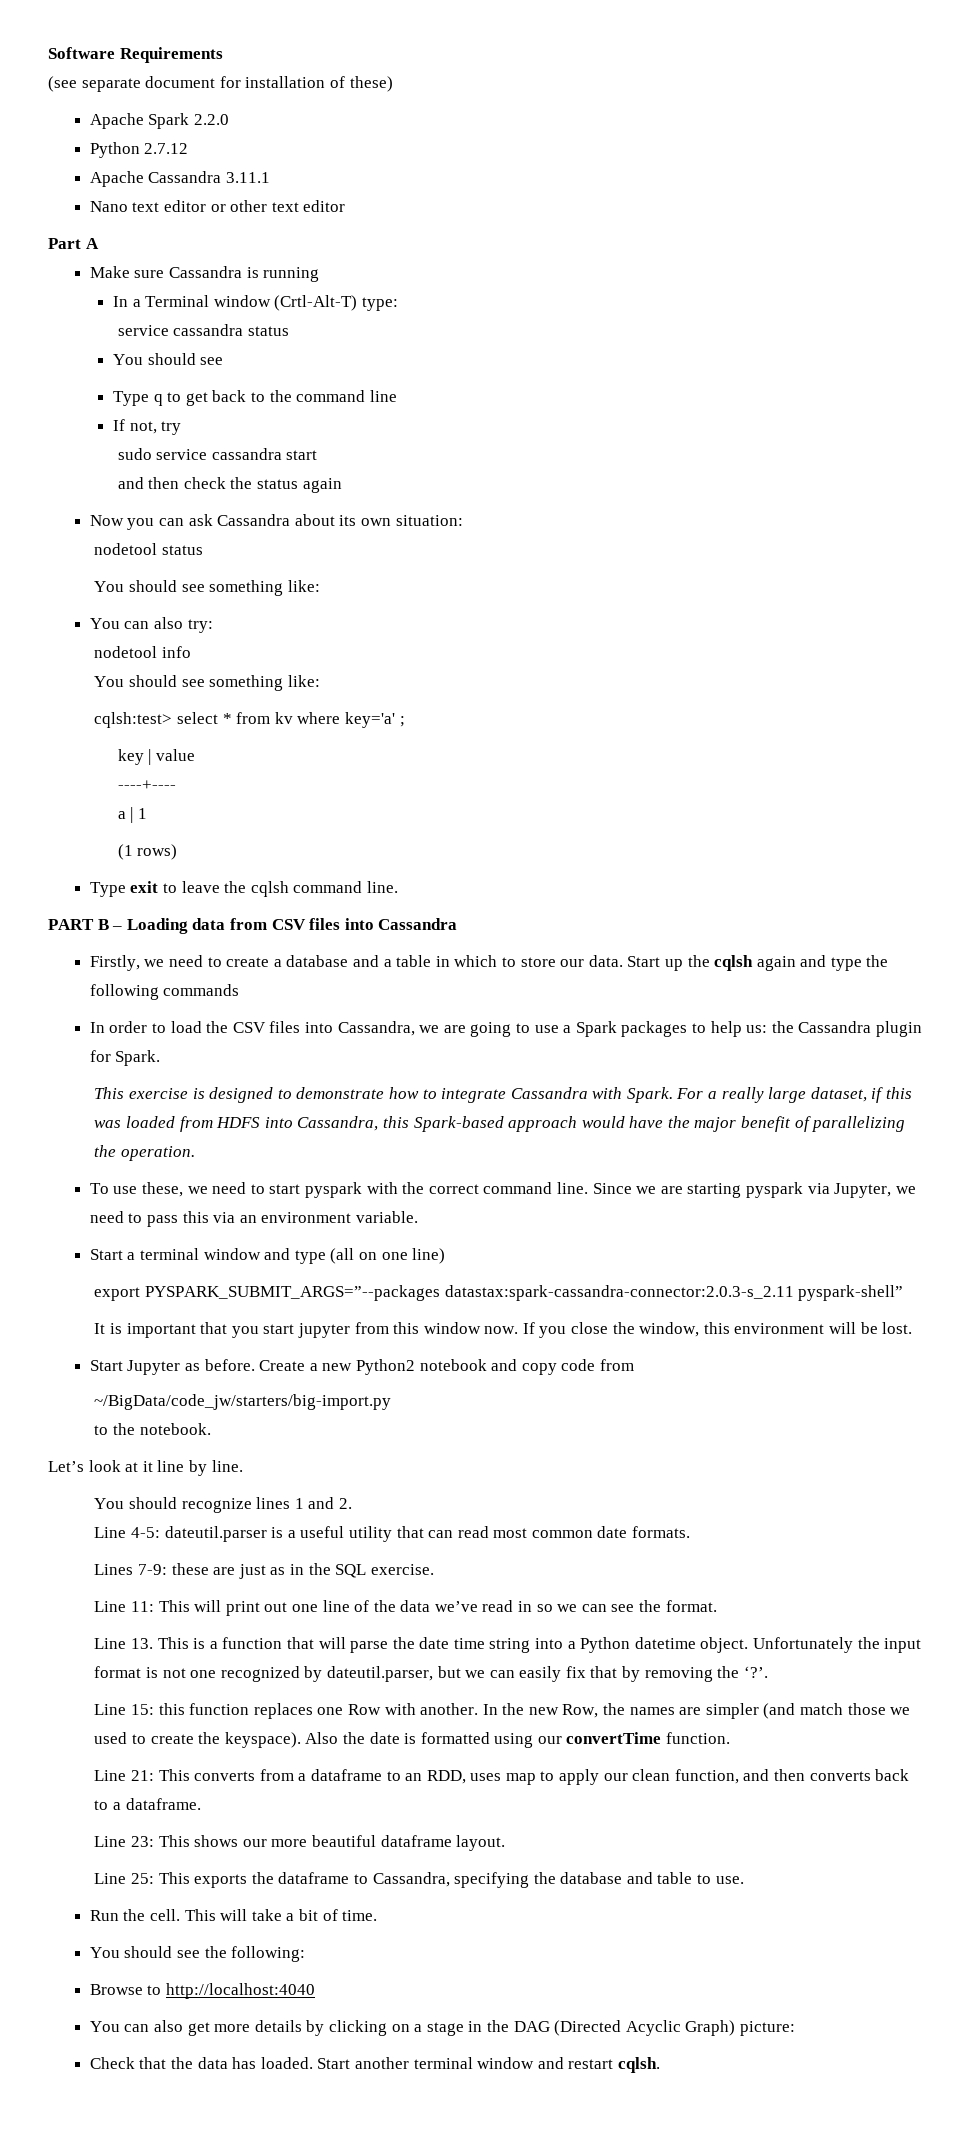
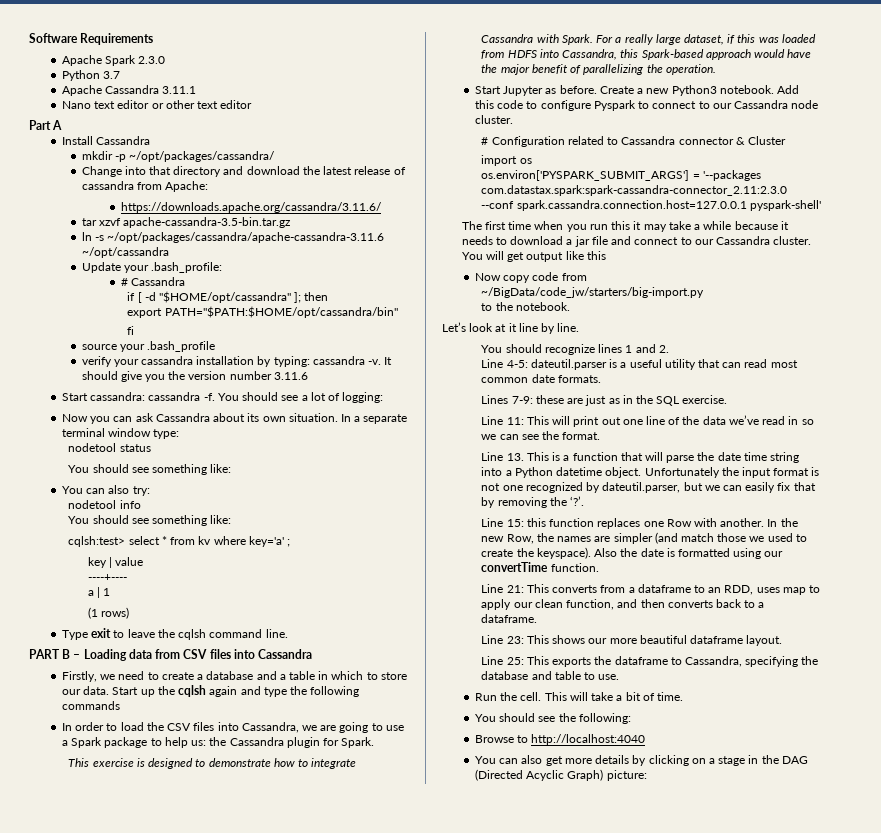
[48,76,393,92] // (see separate document for installation of these) -> (154, 39) none
[194,114,230,125] [89,142,189,158] 2.2.0 // Python 2.7.12 -> [138,56,166,64] [61,70,121,81] 2.3.0 // Python 3.7
[89,266,320,282] [113,295,399,311] [117,324,289,336] [113,353,224,365] [113,390,397,406] [113,419,182,435] [117,448,318,460] [117,477,342,493] Make sure Cassandra is running // In a Terminal window (Crtl-Alt-T) type: // service cassandra status // You should see // Type q to get back to the command line // If not, try // sudo service cassandra start // and then check the status again -> [61,136,151,145] [81,151,275,162] [81,166,406,177] [81,181,208,192] [120,202,382,213] [81,217,291,228] [81,232,384,243] [81,247,169,258] [81,262,222,273] [120,277,186,286] [127,291,329,303] [127,306,398,318] [127,326,135,335] [81,341,215,352] [81,356,393,367] [81,371,308,382] [61,392,384,403] Install Cassandra // mkdir -p ~/opt/packages/cassandra/ // Change into that directory and download the latest release of cassandra from Apache: // https://downloads.apache.org/cassandra/3.11.6/ // tar xzvf apache-cassandra-3.5-bin.tar.gz // ln -s ~/opt/packages/cassandra/apache-cassandra-3.11.6 ~/opt/cassandra // Update your .bash_profile: // # Cassandra // if [ -d "$HOME/opt/cassandra" ]; then // export PATH="$PATH:$HOME/opt/cassandra/bin" // fi // source your .bash_profile // verify your cassandra installation by typing: cassandra -v. It should give you the version number 3.11.6 // Start cassandra: cassandra -f. You should see a lot of logging:
[395,515,463,526] situation: -> [288,413,408,424] [61,428,180,439] situation. In a separate terminal window type:
[621,1021,688,1037] packages -> [104,737,148,748] package
[89,1182,916,1198] [89,1211,419,1227] [89,1248,446,1264] [94,1285,904,1301] [94,1322,913,1338] // To use these, we need to start pyspark with the correct command line. Since we are starting pyspark via Jupyter, we need to pass this via an environment variable. // Start a terminal window and type (all on one line) // export PYSPARK_SUBMIT_ARGS=”--packages datastax:spark-cassandra-connector:2.0.3-s_2.11 pyspark-shell” // It is important that you start jupyter from this window now. If you close the window, this environment will be lost. -> (716, 69) none
[356,1359,518,1375] Python2 notebook and -> [671,85,800,96] [474,100,819,111] [474,115,513,124] [481,136,786,147] [481,155,532,166] [481,170,761,181] [481,185,788,196] [481,200,821,211] [461,221,789,232] [461,236,812,247] [461,251,606,262] [474,273,501,281] Python3 notebook. Add this code to configure Pyspark to connect to our Cassandra node cluster. // # Configuration related to Cassandra connector & Cluster // import os // os.environ['PYSPARK_SUBMIT_ARGS'] = '--packages com.datastax.spark:spark-cassandra-connector_2.11:2.3.0 --conf spark.cassandra.connection.host=127.0.0.1 pyspark-shell' // The first time when you run this it may take a while because it needs to download a jar file and connect to our Cassandra cluster. You will get output like this // Now
[89,2057,660,2073] // Check that the data has loaded. Start another terminal window and restart cqlsh. -> (647, 775) none

